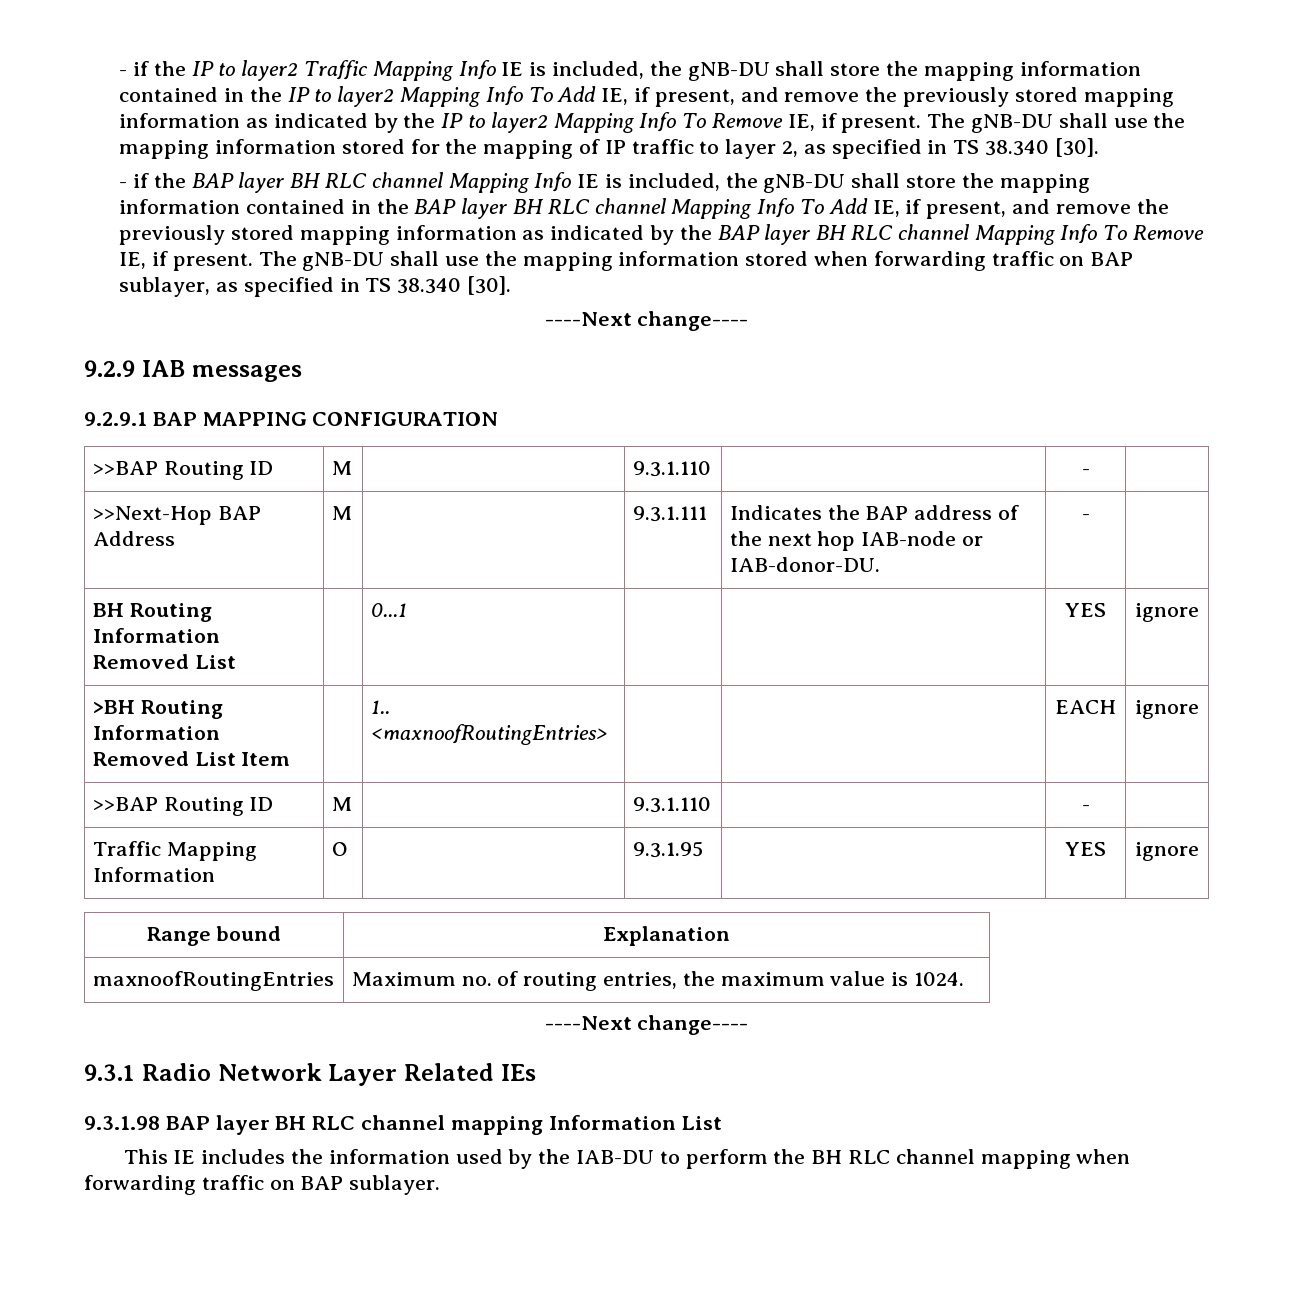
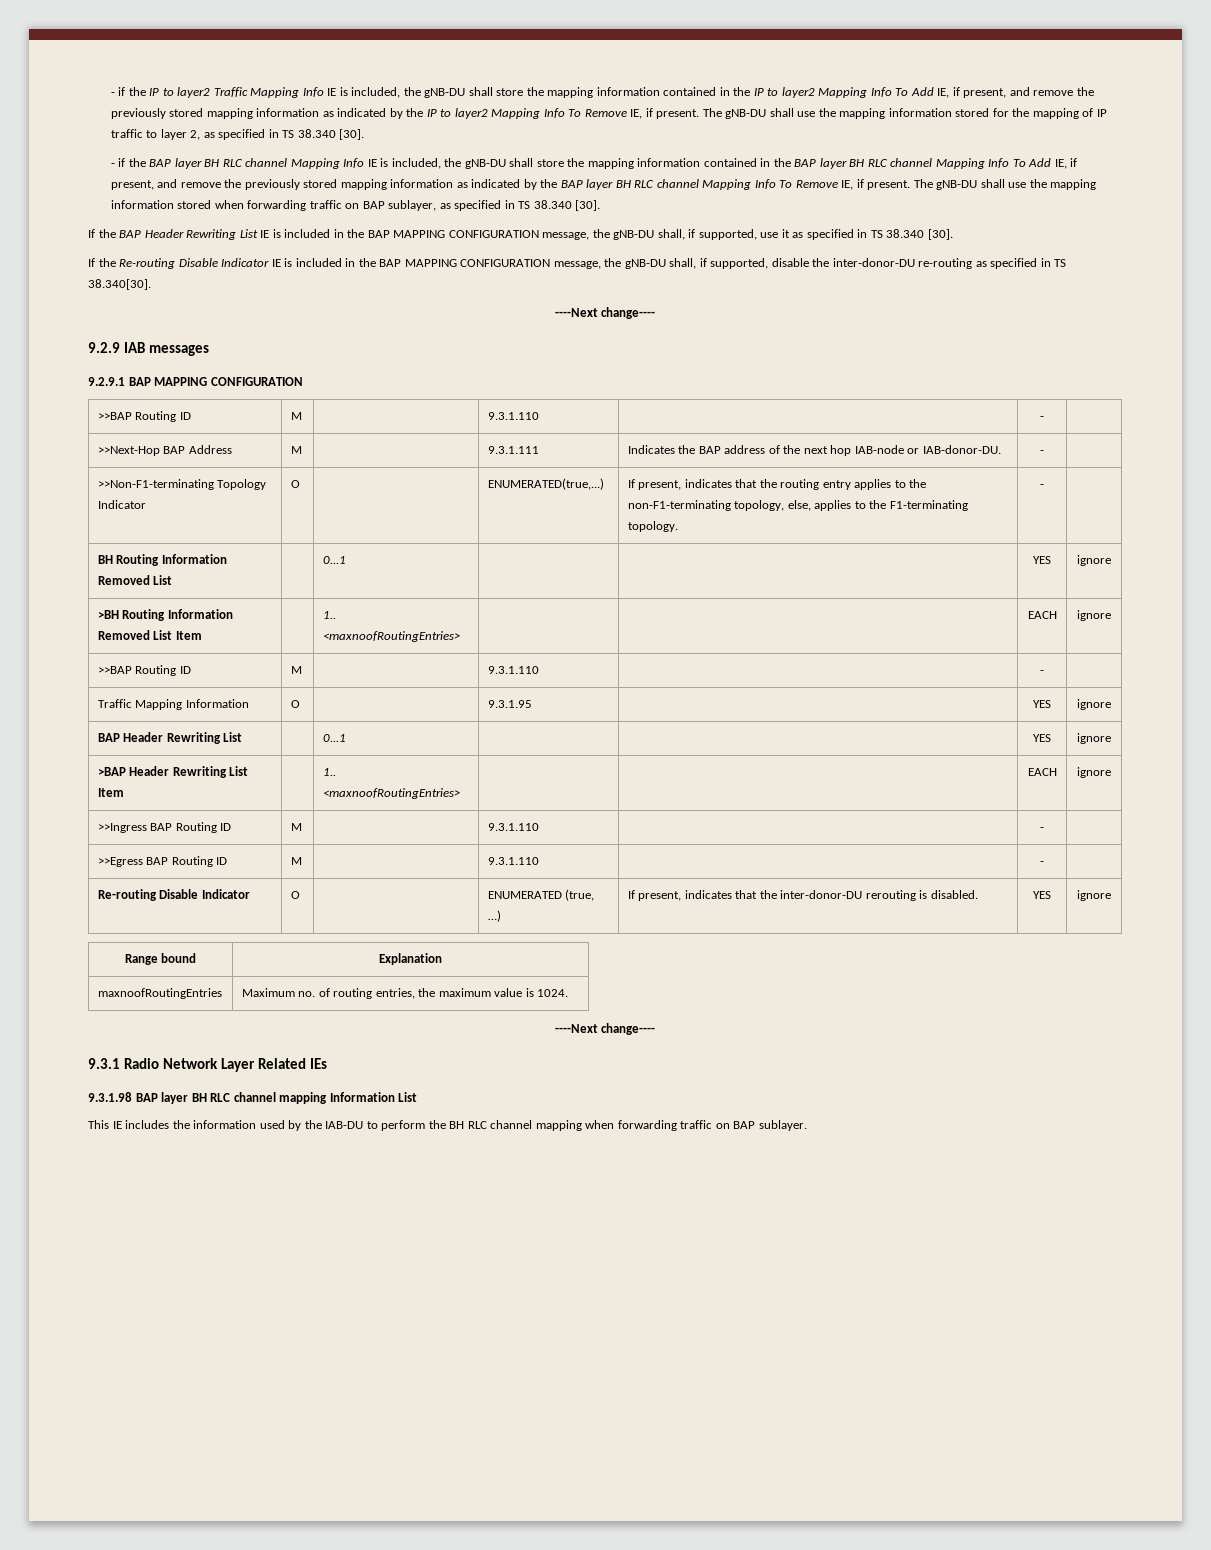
(511, 285) none -> [88,229,953,240] [88,258,1067,269] [88,279,151,290] // If the BAP Header Rewriting List IE is included in the BAP MAPPING CONFIGURATION message, the gNB-DU shall, if supported, use it as specified in TS 38.340 [30]. // If the Re-routing Disable Indicator IE is included in the BAP MAPPING CONFIGURATION message, the gNB-DU shall, if supported, disable the inter-donor-DU re-routing as specified in TS 38.340[30].
(1090, 517) none -> [97,479,267,490] [97,500,146,509] [290,480,300,488] [487,478,604,490] [627,479,927,490] [627,500,968,511] [627,521,678,532] [1040,484,1044,488] // >>Non-F1-terminating Topology Indicator | O | | ENUMERATED(true,...) | If present, indicates that the routing entry applies to the non-F1-terminating topology, else, applies to the F1-terminating topology. | - |
(1199, 851) none -> [97,732,243,744] [322,734,346,742] [1033,734,1051,742] [1077,733,1111,744] [97,766,249,778] [97,788,124,797] [322,768,336,776] [322,788,460,799] [1027,768,1057,776] [1077,767,1111,778] [97,822,232,833] [290,823,302,831] [487,823,539,831] [1040,827,1044,831] [97,856,228,867] [290,857,302,865] [487,857,539,865] [1040,861,1044,865] [97,889,250,901] [290,891,300,899] [487,889,595,901] [487,910,501,922] [627,890,978,901] [1033,891,1051,899] [1077,890,1111,901] // BAP Header Rewriting List | | 0...1 | | | YES | ignore // >BAP Header Rewriting List Item | | 1.. <maxnoofRoutingEntries> | | | EACH | ignore // >>Ingress BAP Routing ID | M | | 9.3.1.110 | | - | // >>Egress BAP Routing ID | M | | 9.3.1.110 | | - | // Re-routing Disable Indicator | O | | ENUMERATED (true, …) | If present, indicates that the inter-donor-DU rerouting is disabled. | YES | ignore

